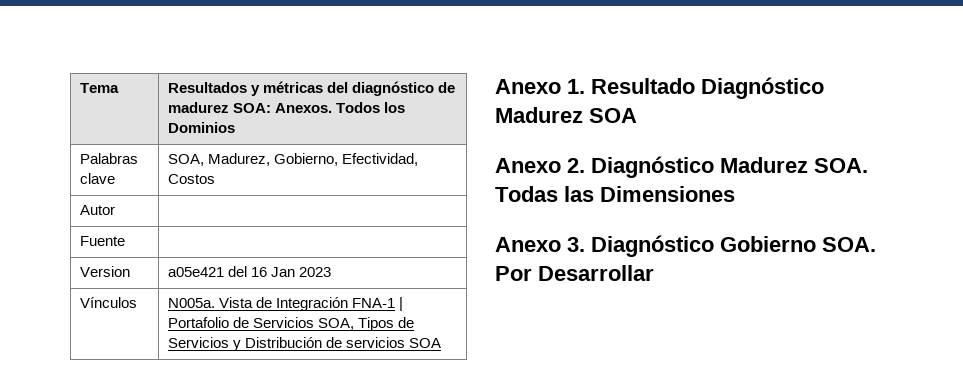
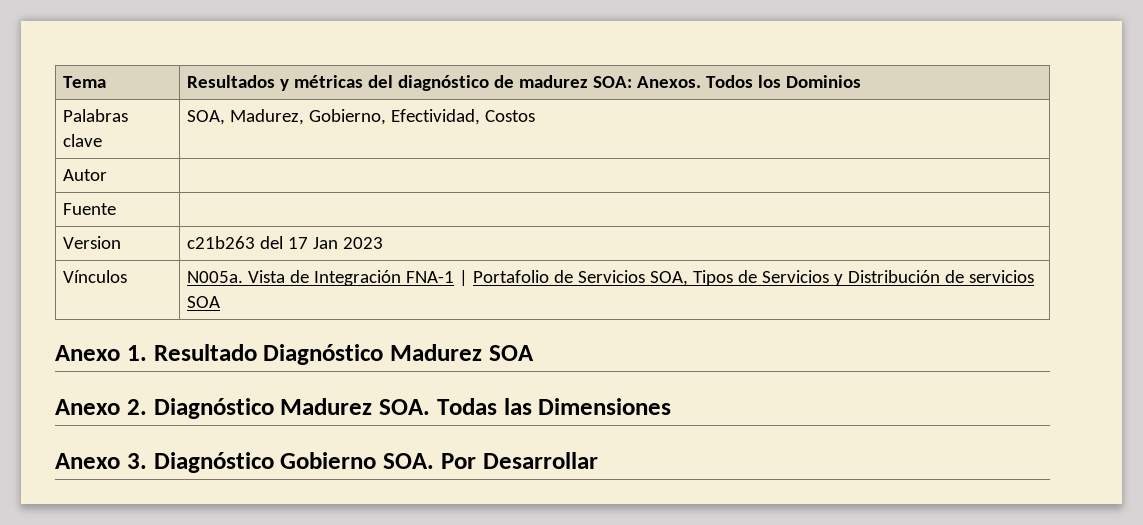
[168,266,268,277] a05e421 del 16 -> [187,236,309,249] c21b263 del 17

